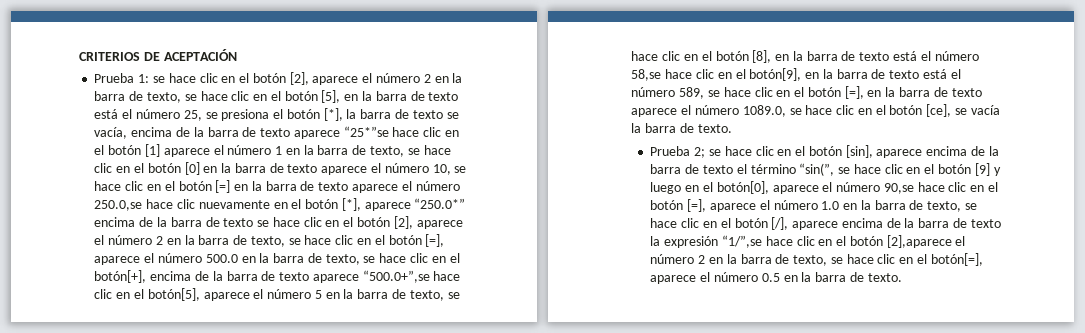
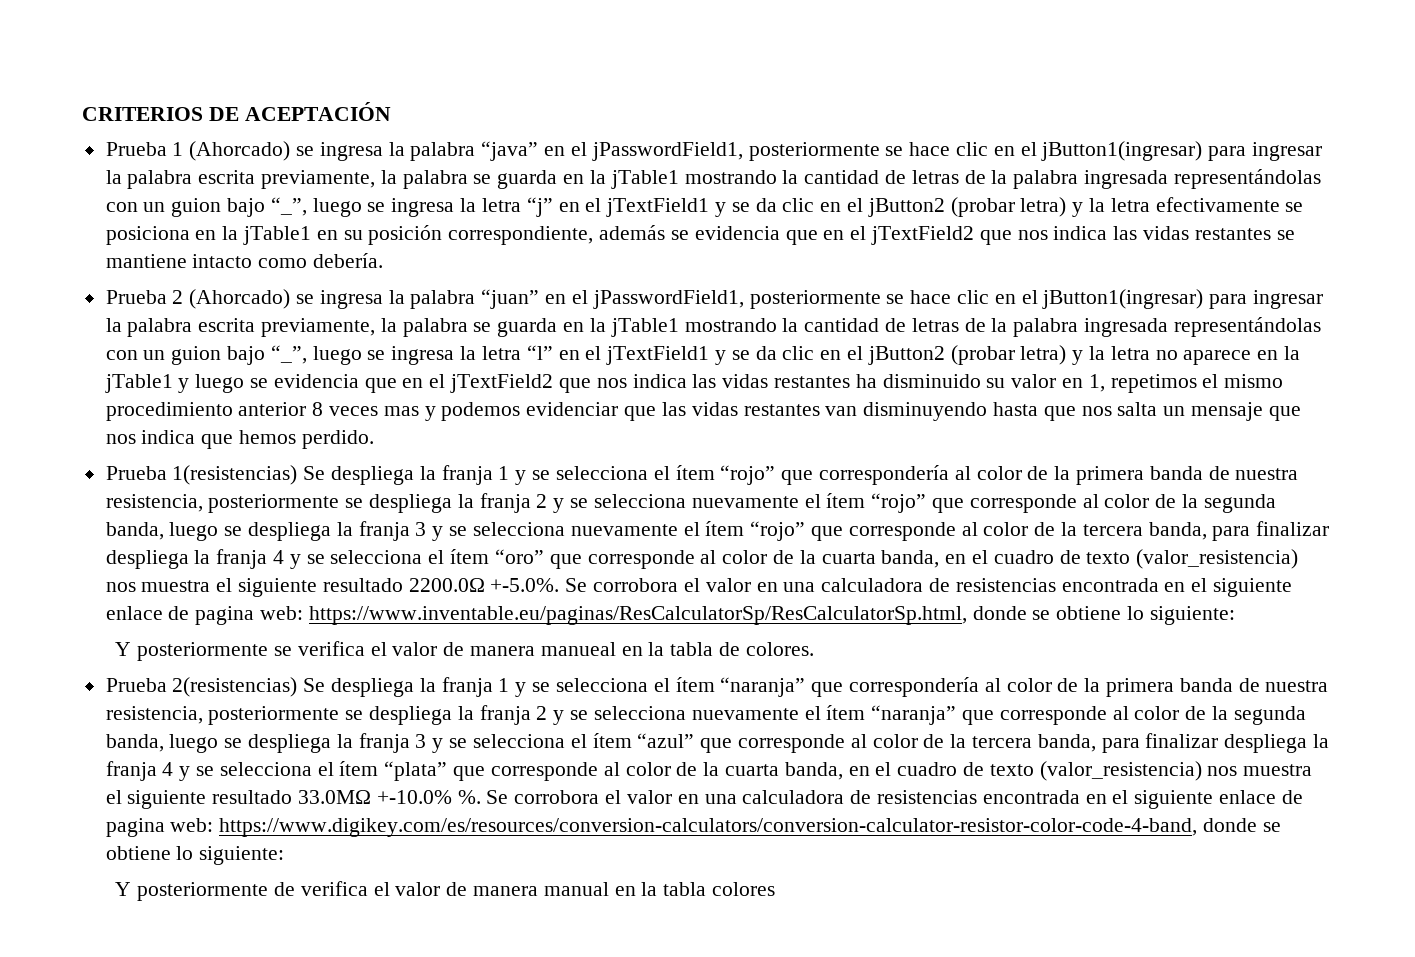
[138,72,463,85] [94,90,459,103] [94,108,459,121] [94,126,459,139] [94,144,451,157] [94,162,467,175] [94,180,460,193] [94,198,466,211] [94,216,463,229] [94,234,445,247] [94,253,460,265] [94,270,461,283] [94,288,460,301] [631,50,979,63] [631,68,961,81] [631,86,982,99] [631,104,1000,117] [631,123,732,133] [650,145,999,158] [650,163,1001,176] [650,181,998,194] [650,199,977,212] [650,217,1001,230] [650,235,966,248] [650,253,983,266] [650,272,902,284] 1: se hace clic en el botón [2], aparece el número 2 en la barra de texto, se hace clic en el botón [5], en la barra de texto está el número 25, se presiona el botón [*], la barra de texto se vacía, encima de la barra de texto aparece “25*”se hace clic en el botón [1] aparece el número 1 en la barra de texto, se hace clic en el botón [0] en la barra de texto aparece el número 10, se hace clic en el botón [=] en la barra de texto aparece el número 250.0,se hace clic nuevamente en el botón [*], aparece “250.0*” encima de la barra de texto se hace clic en el botón [2], aparece el número 2 en la barra de texto, se hace clic en el botón [=], aparece el número 500.0 en la barra de texto, se hace clic en el botón[+], encima de la barra de texto aparece “500.0+”,se hace clic en el botón[5], aparece el número 5 en la barra de texto, se hace clic en el botón [8], en la barra de texto está el número 58,se hace clic en el botón[9], en la barra de texto está el número 589, se hace clic en el botón [=], en la barra de texto aparece el número 1089.0, se hace clic en el botón [ce], se vacía la barra de texto. // Prueba 2; se hace clic en el botón [sin], aparece encima de la barra de texto el término “sin(”, se hace clic en el botón [9] y luego en el botón[0], aparece el número 90,se hace clic en el botón [=], aparece el número 1.0 en la barra de texto, se hace clic en el botón [/], aparece encima de la barra de texto la expresión “1/”,se hace clic en el botón [2],aparece el número 2 en la barra de texto, se hace clic en el botón[=], aparece el número 0.5 en la barra de texto. -> [172,141,1322,161] [105,169,1321,189] [105,197,1304,217] [105,225,1295,245] [105,253,384,268] [105,289,1323,309] [105,317,1321,337] [105,345,1300,365] [104,374,1284,393] [105,402,1301,421] [105,430,374,449] [105,465,1299,485] [105,493,1276,513] [105,521,1330,541] [105,549,1299,569] [105,578,1292,597] [105,606,1235,625] [115,641,814,661] [105,677,1329,697] [105,705,1306,725] [105,733,1329,753] [105,761,1313,781] [105,790,1303,809] [105,818,1281,837] [105,846,285,865] [115,881,775,901] 1 (Ahorcado) se ingresa la palabra “java” en el jPasswordField1, posteriormente se hace clic en el jButton1(ingresar) para ingresar la palabra escrita previamente, la palabra se guarda en la jTable1 mostrando la cantidad de letras de la palabra ingresada representándolas con un guion bajo “_”, luego se ingresa la letra “j” en el jTextField1 y se da clic en el jButton2 (probar letra) y la letra efectivamente se posiciona en la jTable1 en su posición correspondiente, además se evidencia que en el jTextField2 que nos indica las vidas restantes se mantiene intacto como debería. // Prueba 2 (Ahorcado) se ingresa la palabra “juan” en el jPasswordField1, posteriormente se hace clic en el jButton1(ingresar) para ingresar la palabra escrita previamente, la palabra se guarda en la jTable1 mostrando la cantidad de letras de la palabra ingresada representándolas con un guion bajo “_”, luego se ingresa la letra “l” en el jTextField1 y se da clic en el jButton2 (probar letra) y la letra no aparece en la jTable1 y luego se evidencia que en el jTextField2 que nos indica las vidas restantes ha disminuido su valor en 1, repetimos el mismo procedimiento anterior 8 veces mas y podemos evidenciar que las vidas restantes van disminuyendo hasta que nos salta un mensaje que nos indica que hemos perdido. // Prueba 1(resistencias) Se despliega la franja 1 y se selecciona el ítem “rojo” que correspondería al color de la primera banda de nuestra resistencia, posteriormente se despliega la franja 2 y se selecciona nuevamente el ítem “rojo” que corresponde al color de la segunda banda, luego se despliega la franja 3 y se selecciona nuevamente el ítem “rojo” que corresponde al color de la tercera banda, para finalizar despliega la franja 4 y se selecciona el ítem “oro” que corresponde al color de la cuarta banda, en el cuadro de texto (valor_resistencia) nos muestra el siguiente resultado 2200.0Ω +-5.0%. Se corrobora el valor en una calculadora de resistencias encontrada en el siguiente enlace de pagina web: https://www.inventable.eu/paginas/ResCalculatorSp/ResCalculatorSp.html, donde se obtiene lo siguiente: // Y posteriormente se verifica el valor de manera manueal en la tabla de colores. // Prueba 2(resistencias) Se despliega la franja 1 y se selecciona el ítem “naranja” que correspondería al color de la primera banda de nuestra resistencia, posteriormente se despliega la franja 2 y se selecciona nuevamente el ítem “naranja” que corresponde al color de la segunda banda, luego se despliega la franja 3 y se selecciona el ítem “azul” que corresponde al color de la tercera banda, para finalizar despliega la franja 4 y se selecciona el ítem “plata” que corresponde al color de la cuarta banda, en el cuadro de texto (valor_resistencia) nos muestra el siguiente resultado 33.0MΩ +-10.0% %. Se corrobora el valor en una calculadora de resistencias encontrada en el siguiente enlace de pagina web: https://www.digikey.com/es/resources/conversion-calculators/conversion-calculator-resistor-color-code-4-band, donde se obtiene lo siguiente: // Y posteriormente de verifica el valor de manera manual en la tabla colores

